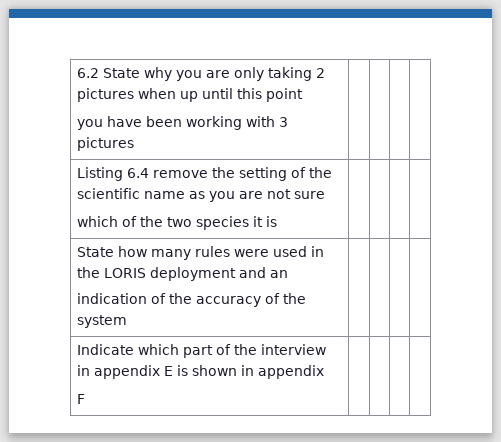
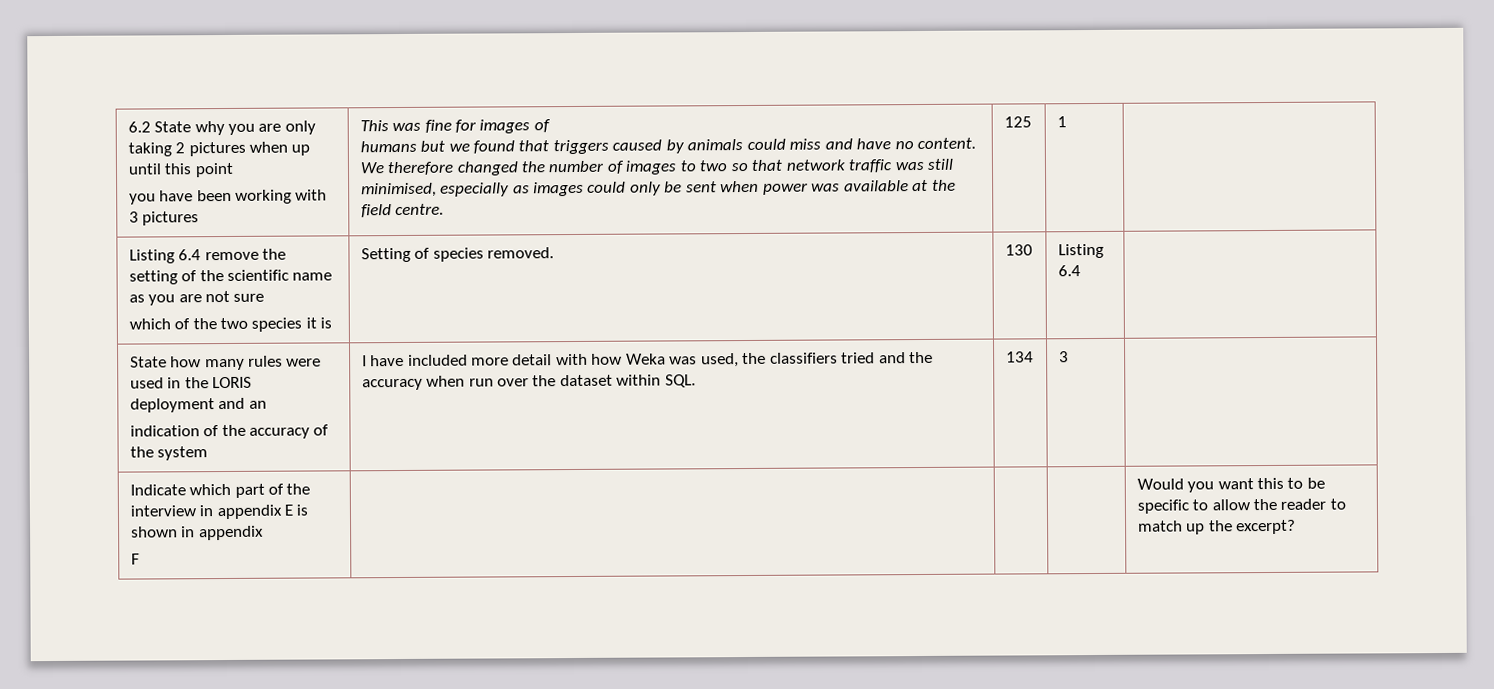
(134, 144) | | -> [359,119,551,134] [359,137,977,155] [359,158,954,176] [360,179,956,198] [360,203,445,218] [1003,116,1032,128] [1056,116,1067,128] This was fine for images of // humans but we found that triggers caused by animals could miss and have no content. We therefore changed the number of images to two so that network traffic was still minimised, especially as images could only be sent when power was available at the field centre. | 125 | 1
(277, 221) | | -> [360,247,555,263] [1004,244,1033,256] [1057,243,1104,259] [1057,265,1081,277] Setting of species removed. | 130 | Listing 6.4
(127, 321) | | -> [361,351,934,368] [361,374,696,391] [1005,351,1034,363] [1058,351,1069,363] I have included more detail with how Weka was used, the classifiers tried and the accuracy when run over the dataset within SQL. | 134 | 3
(85, 399) none -> [1136,477,1325,493] [1136,498,1346,514] [1137,519,1297,535] Would you want this to be specific to allow the reader to match up the excerpt?

